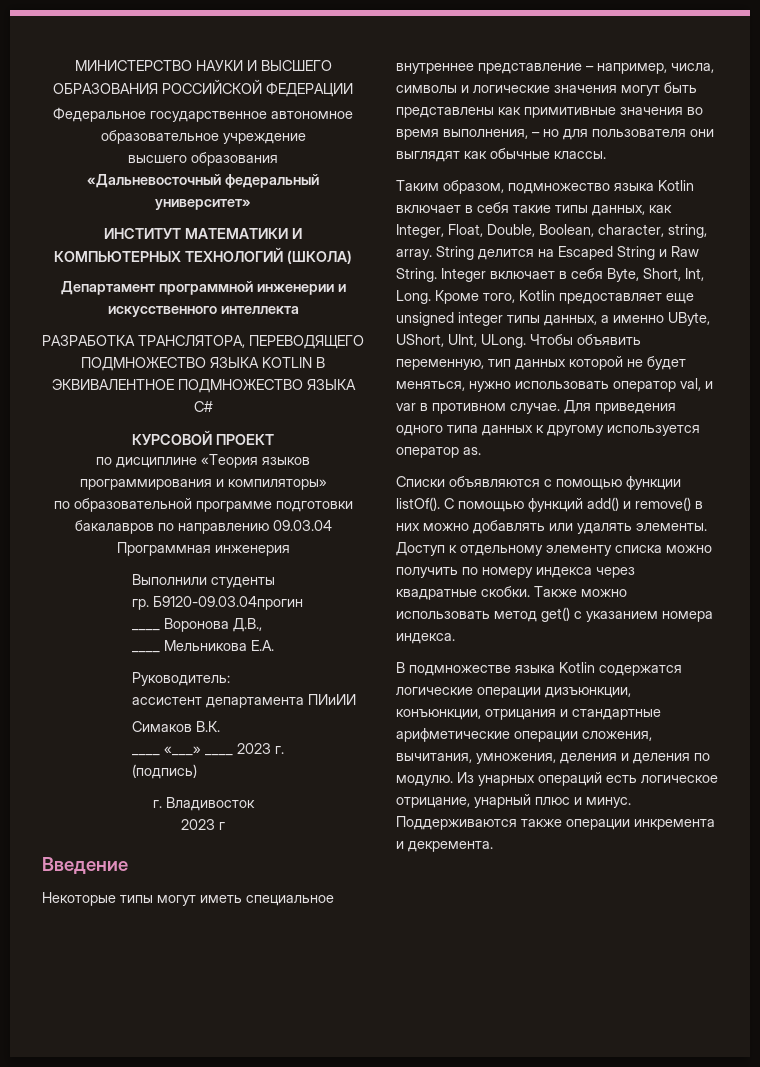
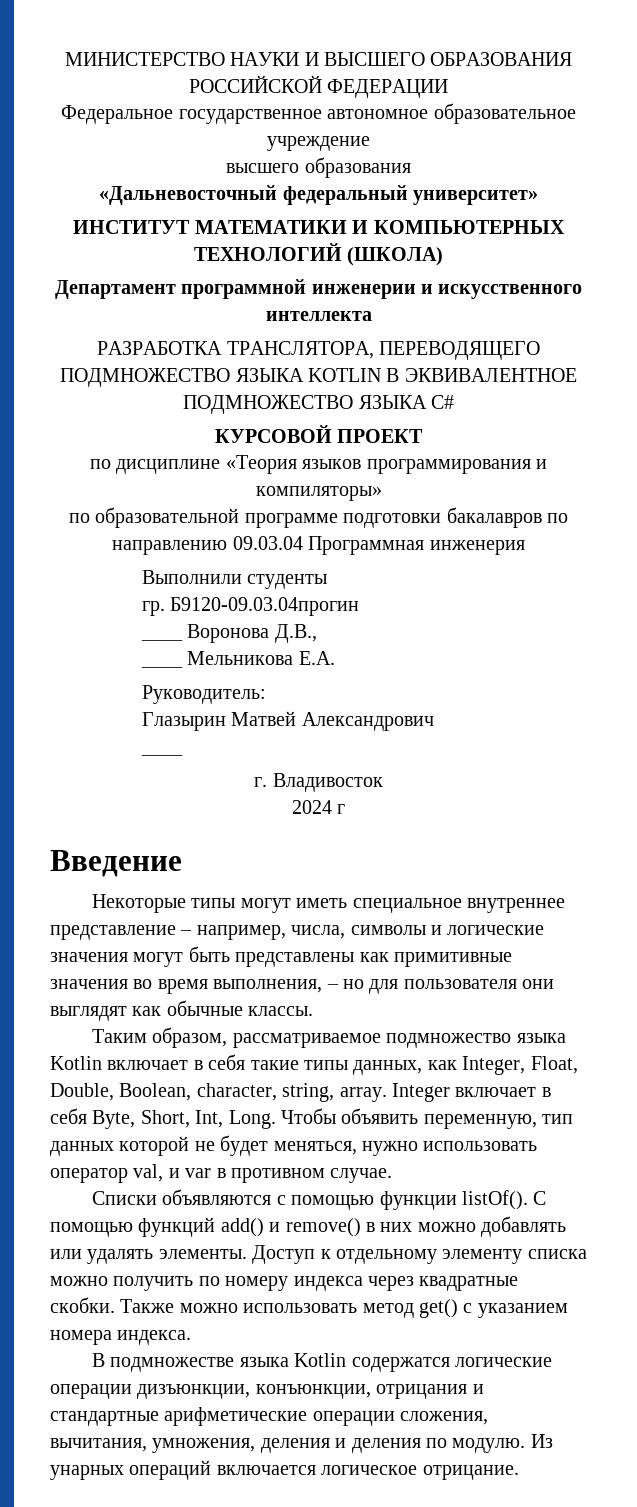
[131,694,356,708] [131,721,220,732] [131,746,233,756] [236,743,284,754] [131,764,197,779] ассистент департамента ПИиИИ // Симаков В.К. // ____ «___» ____ 2023 г. // (подпись) -> [141,711,434,731] [140,753,183,756] Глазырин Матвей Александрович // ____
[181,819,215,830] 2023 -> [291,800,332,814] 2024
(504, 187) none -> [232,1033,381,1048] рассматриваемое
[436,246,699,260] [396,268,437,282] String делится на Escaped String и Raw String. -> (387, 1094) none
[435,290,694,304] [396,312,710,326] [396,334,526,348] Кроме того, Kotlin предоставляет еще unsigned integer типы данных, а именно UByte, UShort, UInt, ULong. -> (276, 1119) none
[564,400,676,414] [396,425,700,436] [396,447,481,458] Для приведения одного типа данных к другому используется оператор as. -> (393, 1175) none
[606,775,718,783] [396,794,631,808] [396,816,715,830] [396,841,493,852] есть логическое отрицание, унарный плюс и минус. Поддерживаются также операции инкремента и декремента. -> [216,1465,519,1480] включается логическое отрицание.

